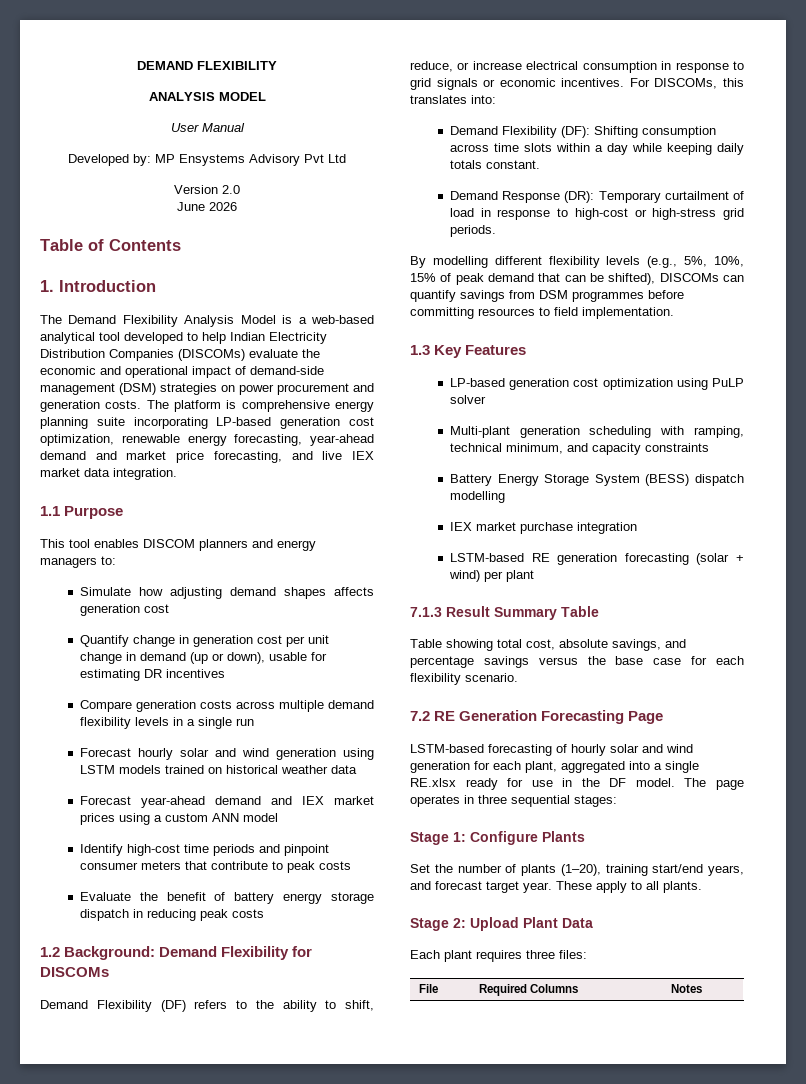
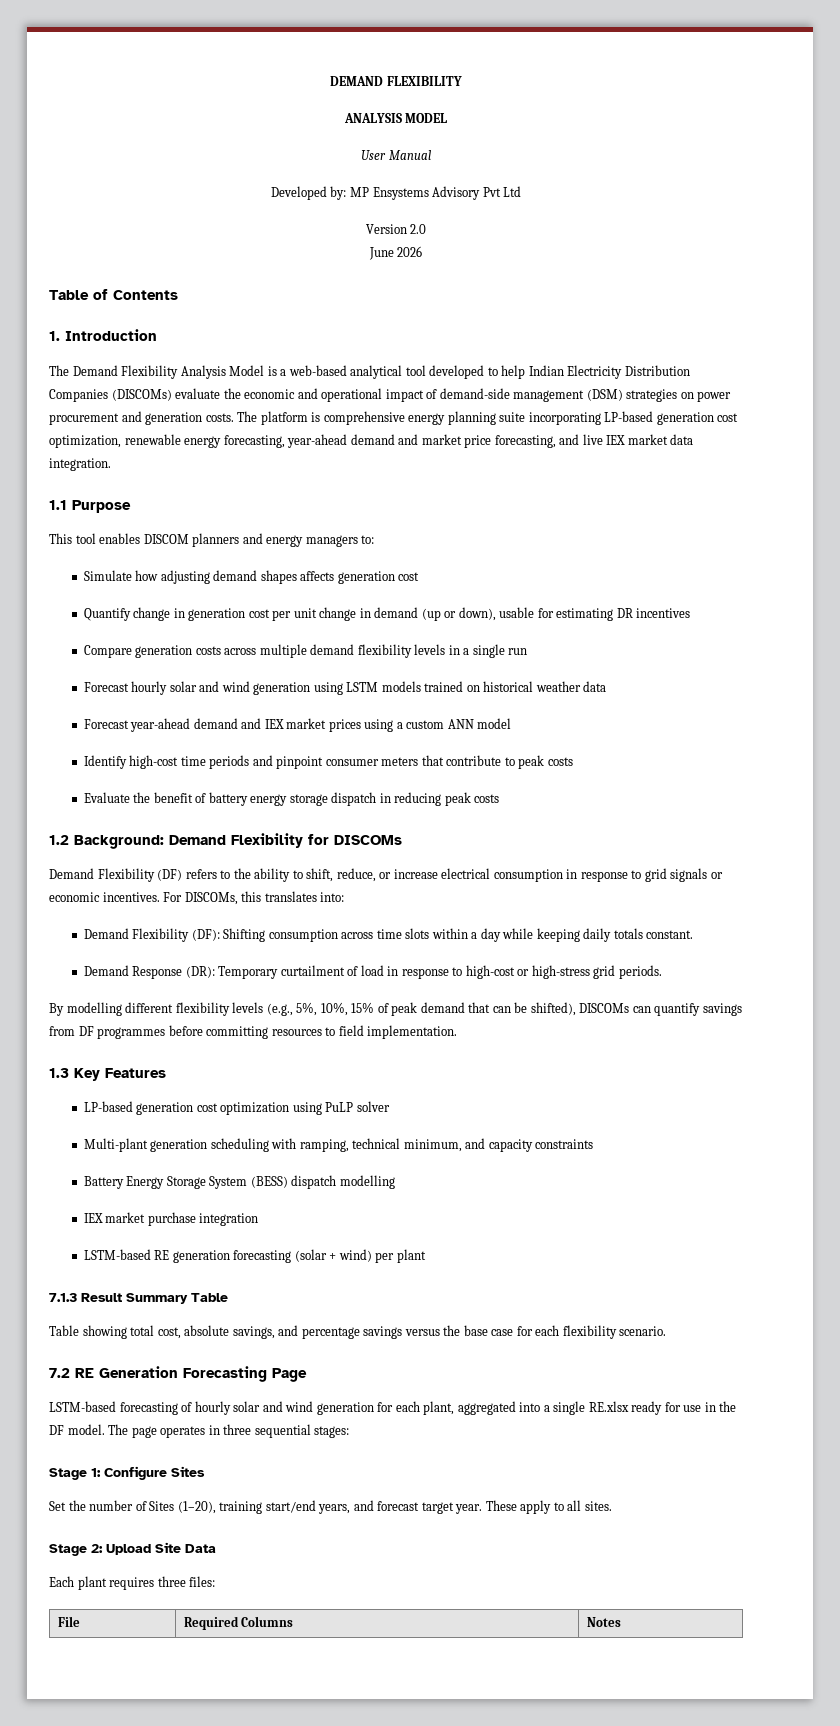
[539,290,568,299] DSM -> [78,1026,94,1036] DF
[542,831,585,842] Plants -> [171,1466,205,1477] Sites
[521,864,556,876] plants -> [149,1501,175,1511] Sites
[663,881,702,893] plants. -> [584,1501,612,1511] sites.
[523,917,558,928] Plant -> [155,1542,181,1553] Site

